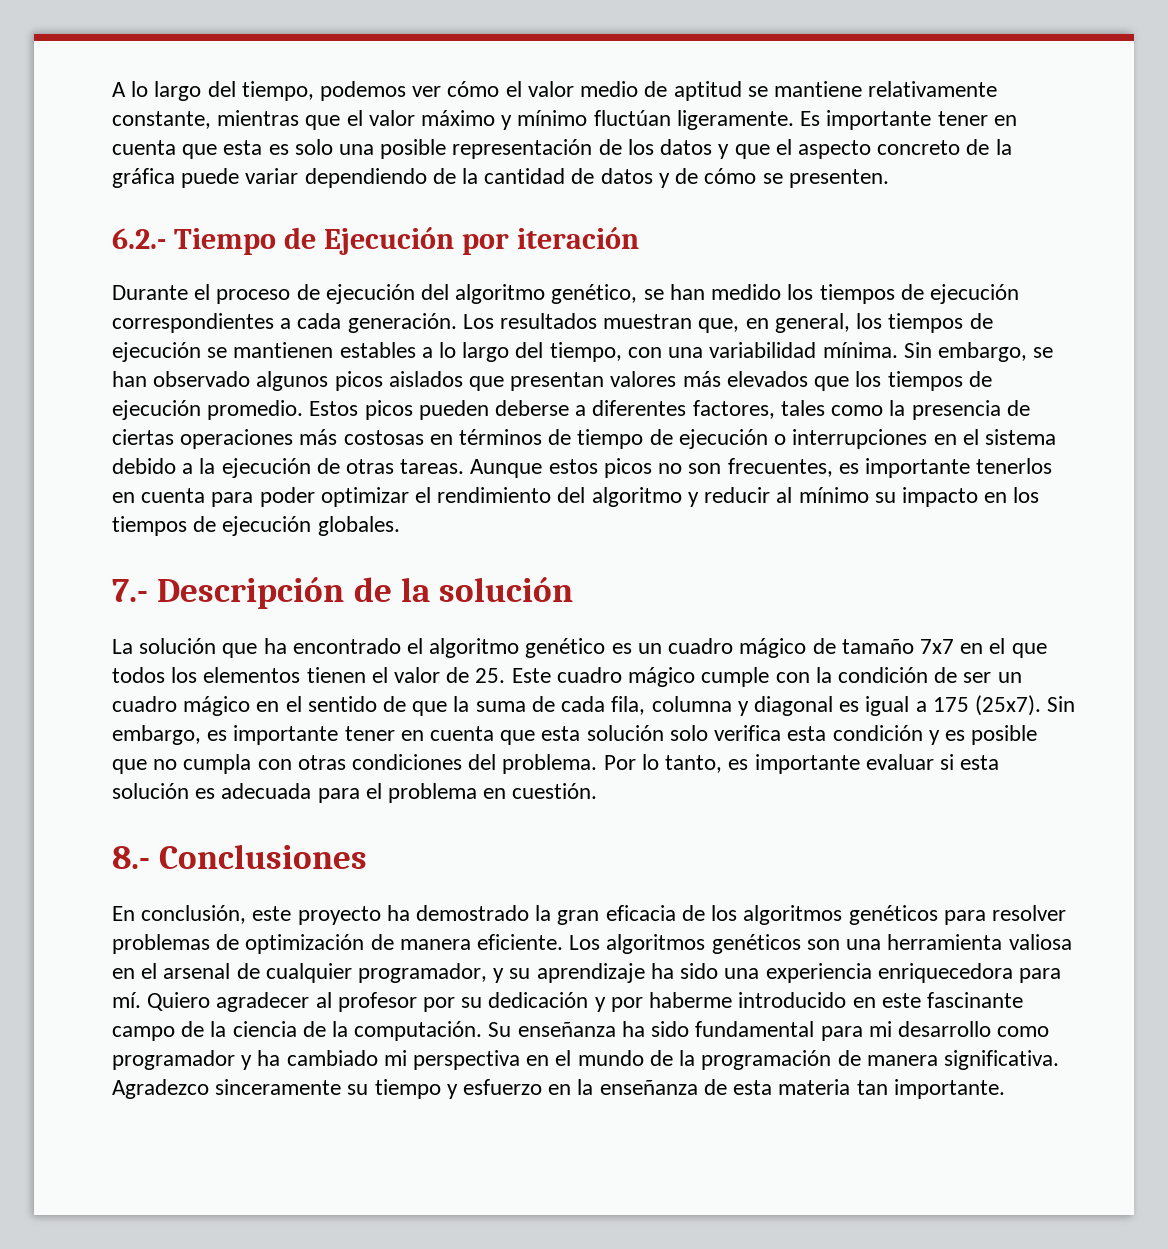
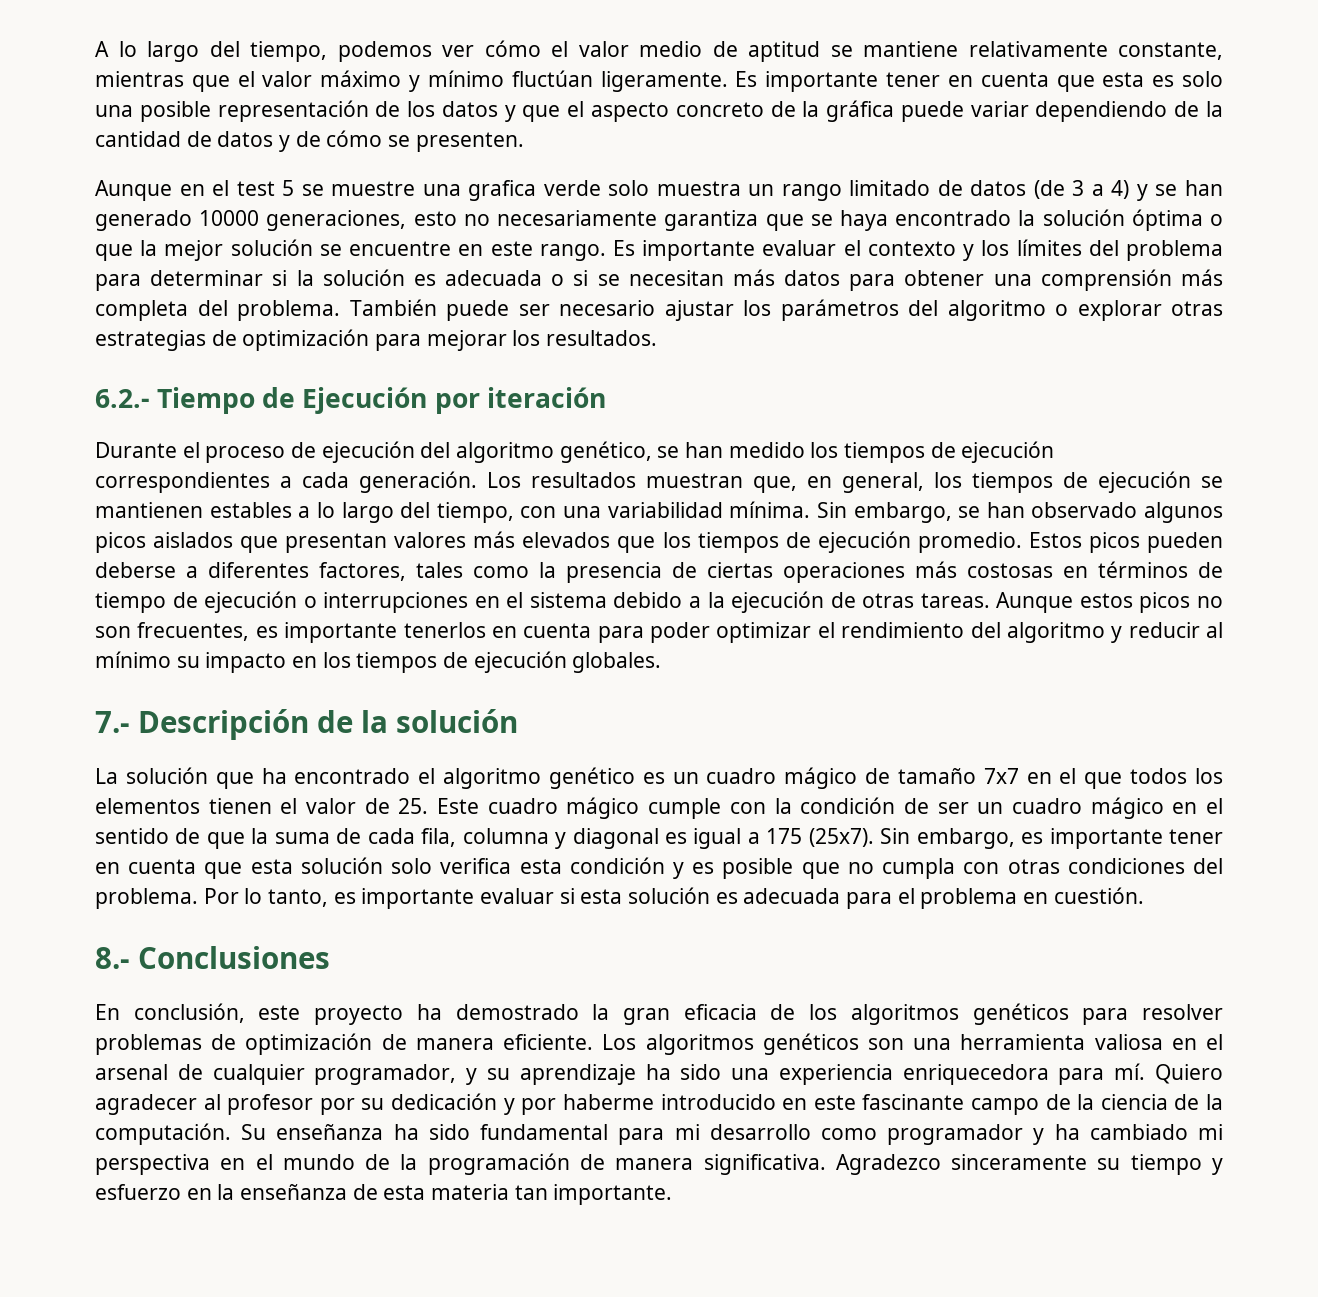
(889, 178) none -> [95,180,1223,201] [95,209,1223,231] [95,239,1223,261] [95,269,1223,291] [95,299,1223,321] [95,329,658,351] // Aunque en el test 5 se muestre una grafica verde solo muestra un rango limitado de datos (de 3 a 4) y se han generado 10000 generaciones, esto no necesariamente garantiza que se haya encontrado la solución óptima o que la mejor solución se encuentre en este rango. Es importante evaluar el contexto y los límites del problema para determinar si la solución es adecuada o si se necesitan más datos para obtener una comprensión más completa del problema. También puede ser necesario ajustar los parámetros del algoritmo o explorar otras estrategias de optimización para mejorar los resultados.

